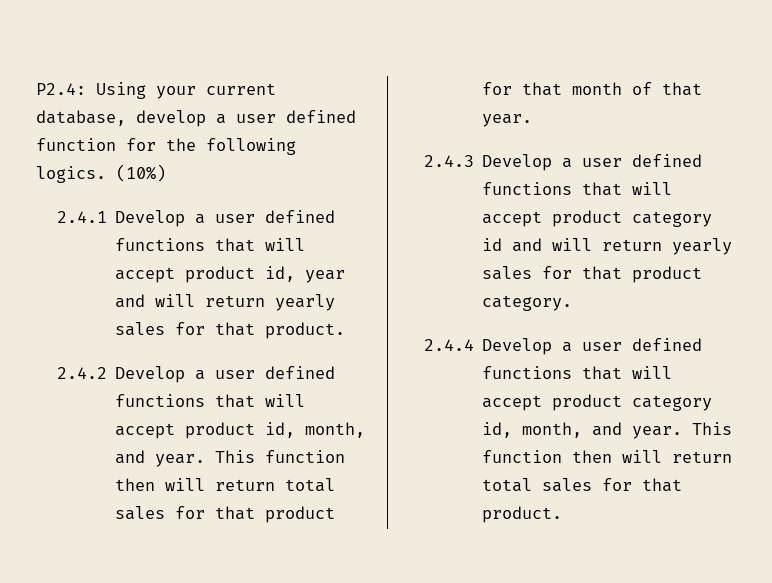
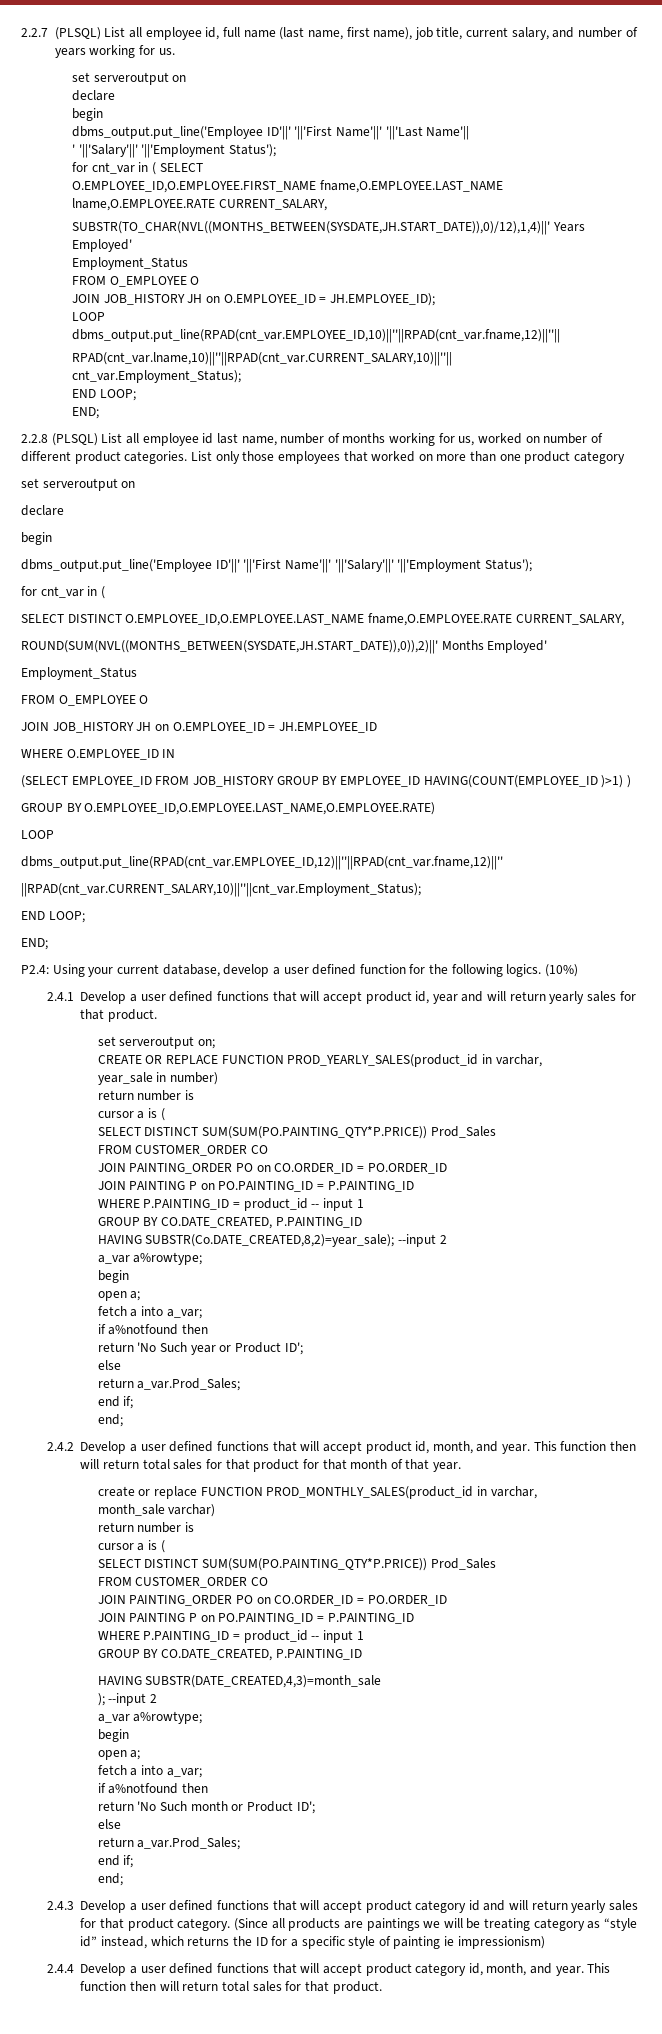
(36, 89) none -> [21,27,638,40] [54,45,175,58] [72,72,187,85] [72,90,116,101] [72,108,104,121] [72,126,470,140] [72,144,277,158] [72,162,203,175] [72,180,503,193] [72,198,327,211] [72,221,585,235] [72,239,133,252] [72,257,189,270] [72,276,200,287] [72,293,436,306] [72,312,106,321] [72,329,561,343] [72,352,453,366] [72,370,242,383] [72,389,136,401] [72,407,100,419] [21,433,603,446] [21,451,626,464] [21,478,136,491] [21,505,64,516] [21,532,52,545] [21,559,532,573] [21,586,105,599] [21,613,624,626] [21,640,548,654] [21,667,137,680] [21,695,149,706] [21,722,377,733] [21,749,176,760] [21,775,631,788] [21,802,436,815] [21,830,54,839] [21,856,503,870] [21,883,421,897] [21,911,85,923] [21,938,48,950] 2.2.7 (PLSQL) List all employee id, full name (last name, first name), job title, current salary, and number of years working for us. // set serveroutput on // declare // begin // dbms_output.put_line('Employee ID'||' '||'First Name'||' '||'Last Name'|| // ' '||'Salary'||' '||'Employment Status'); // for cnt_var in ( SELECT // O.EMPLOYEE_ID,O.EMPLOYEE.FIRST_NAME fname,O.EMPLOYEE.LAST_NAME lname,O.EMPLOYEE.RATE CURRENT_SALARY, // SUBSTR(TO_CHAR(NVL((MONTHS_BETWEEN(SYSDATE,JH.START_DATE)),0)/12),1,4)||' Years Employed' // Employment_Status // FROM O_EMPLOYEE O // JOIN JOB_HISTORY JH on O.EMPLOYEE_ID = JH.EMPLOYEE_ID); // LOOP // dbms_output.put_line(RPAD(cnt_var.EMPLOYEE_ID,10)||''||RPAD(cnt_var.fname,12)||''|| // RPAD(cnt_var.lname,10)||''||RPAD(cnt_var.CURRENT_SALARY,10)||''|| // cnt_var.Employment_Status); // END LOOP; // END; // 2.2.8 (PLSQL) List all employee id last name, number of months working for us, worked on number of different product categories. List only those employees that worked on more than one product category // set serveroutput on // declare // begin // dbms_output.put_line('Employee ID'||' '||'First Name'||' '||'Salary'||' '||'Employment Status'); // for cnt_var in ( // SELECT DISTINCT O.EMPLOYEE_ID,O.EMPLOYEE.LAST_NAME fname,O.EMPLOYEE.RATE CURRENT_SALARY, // ROUND(SUM(NVL((MONTHS_BETWEEN(SYSDATE,JH.START_DATE)),0)),2)||' Months Employed' // Employment_Status // FROM O_EMPLOYEE O // JOIN JOB_HISTORY JH on O.EMPLOYEE_ID = JH.EMPLOYEE_ID // WHERE O.EMPLOYEE_ID IN // (SELECT EMPLOYEE_ID FROM JOB_HISTORY GROUP BY EMPLOYEE_ID HAVING(COUNT(EMPLOYEE_ID )>1) ) // GROUP BY O.EMPLOYEE_ID,O.EMPLOYEE.LAST_NAME,O.EMPLOYEE.RATE) // LOOP // dbms_output.put_line(RPAD(cnt_var.EMPLOYEE_ID,12)||''||RPAD(cnt_var.fname,12)||'' // ||RPAD(cnt_var.CURRENT_SALARY,10)||''||cnt_var.Employment_Status); // END LOOP; // END; //
(345, 330) none -> [97,1036,216,1049] [97,1054,542,1067] [97,1072,219,1085] [97,1090,195,1101] [97,1108,165,1121] [97,1126,496,1139] [97,1145,269,1156] [97,1163,447,1174] [97,1181,414,1192] [97,1198,364,1211] [97,1217,362,1229] [97,1234,447,1247] [97,1252,203,1265] [97,1270,129,1283] [97,1291,141,1301] [97,1306,202,1319] [97,1324,209,1335] [97,1342,303,1355] [97,1360,121,1370] [97,1378,241,1391] [97,1396,134,1409] [97,1414,123,1427] // set serveroutput on; // CREATE OR REPLACE FUNCTION PROD_YEARLY_SALES(product_id in varchar, // year_sale in number) // return number is // cursor a is ( // SELECT DISTINCT SUM(SUM(PO.PAINTING_QTY*P.PRICE)) Prod_Sales // FROM CUSTOMER_ORDER CO // JOIN PAINTING_ORDER PO on CO.ORDER_ID = PO.ORDER_ID // JOIN PAINTING P on PO.PAINTING_ID = P.PAINTING_ID // WHERE P.PAINTING_ID = product_id -- input 1 // GROUP BY CO.DATE_CREATED, P.PAINTING_ID // HAVING SUBSTR(Co.DATE_CREATED,8,2)=year_sale); --input 2 // a_var a%rowtype; // begin // open a; // fetch a into a_var; // if a%notfound then // return 'No Such year or Product ID'; // else // return a_var.Prod_Sales; // end if; // end;
(532, 120) none -> [97,1486,537,1499] [97,1504,216,1517] [97,1522,195,1533] [97,1540,165,1553] [97,1558,496,1571] [97,1577,269,1588] [97,1595,447,1606] [97,1613,414,1624] [97,1630,364,1643] [97,1649,362,1661] [97,1675,382,1688] [97,1693,158,1706] [97,1711,203,1724] [97,1729,129,1742] [97,1750,141,1760] [97,1765,202,1778] [97,1783,209,1794] [97,1801,315,1814] [97,1819,121,1829] [97,1837,241,1850] [97,1855,134,1868] [97,1873,123,1886] // create or replace FUNCTION PROD_MONTHLY_SALES(product_id in varchar, // month_sale varchar) // return number is // cursor a is ( // SELECT DISTINCT SUM(SUM(PO.PAINTING_QTY*P.PRICE)) Prod_Sales // FROM CUSTOMER_ORDER CO // JOIN PAINTING_ORDER PO on CO.ORDER_ID = PO.ORDER_ID // JOIN PAINTING P on PO.PAINTING_ID = P.PAINTING_ID // WHERE P.PAINTING_ID = product_id -- input 1 // GROUP BY CO.DATE_CREATED, P.PAINTING_ID // HAVING SUBSTR(DATE_CREATED,4,3)=month_sale // ); --input 2 // a_var a%rowtype; // begin // open a; // fetch a into a_var; // if a%notfound then // return 'No Such month or Product ID'; // else // return a_var.Prod_Sales; // end if; // end;
(572, 303) none -> [233,1918,638,1931] [80,1936,545,1949] (Since all products are paintings we will be treating category as “style id” instead, which returns the ID for a specific style of painting ie impressionism)

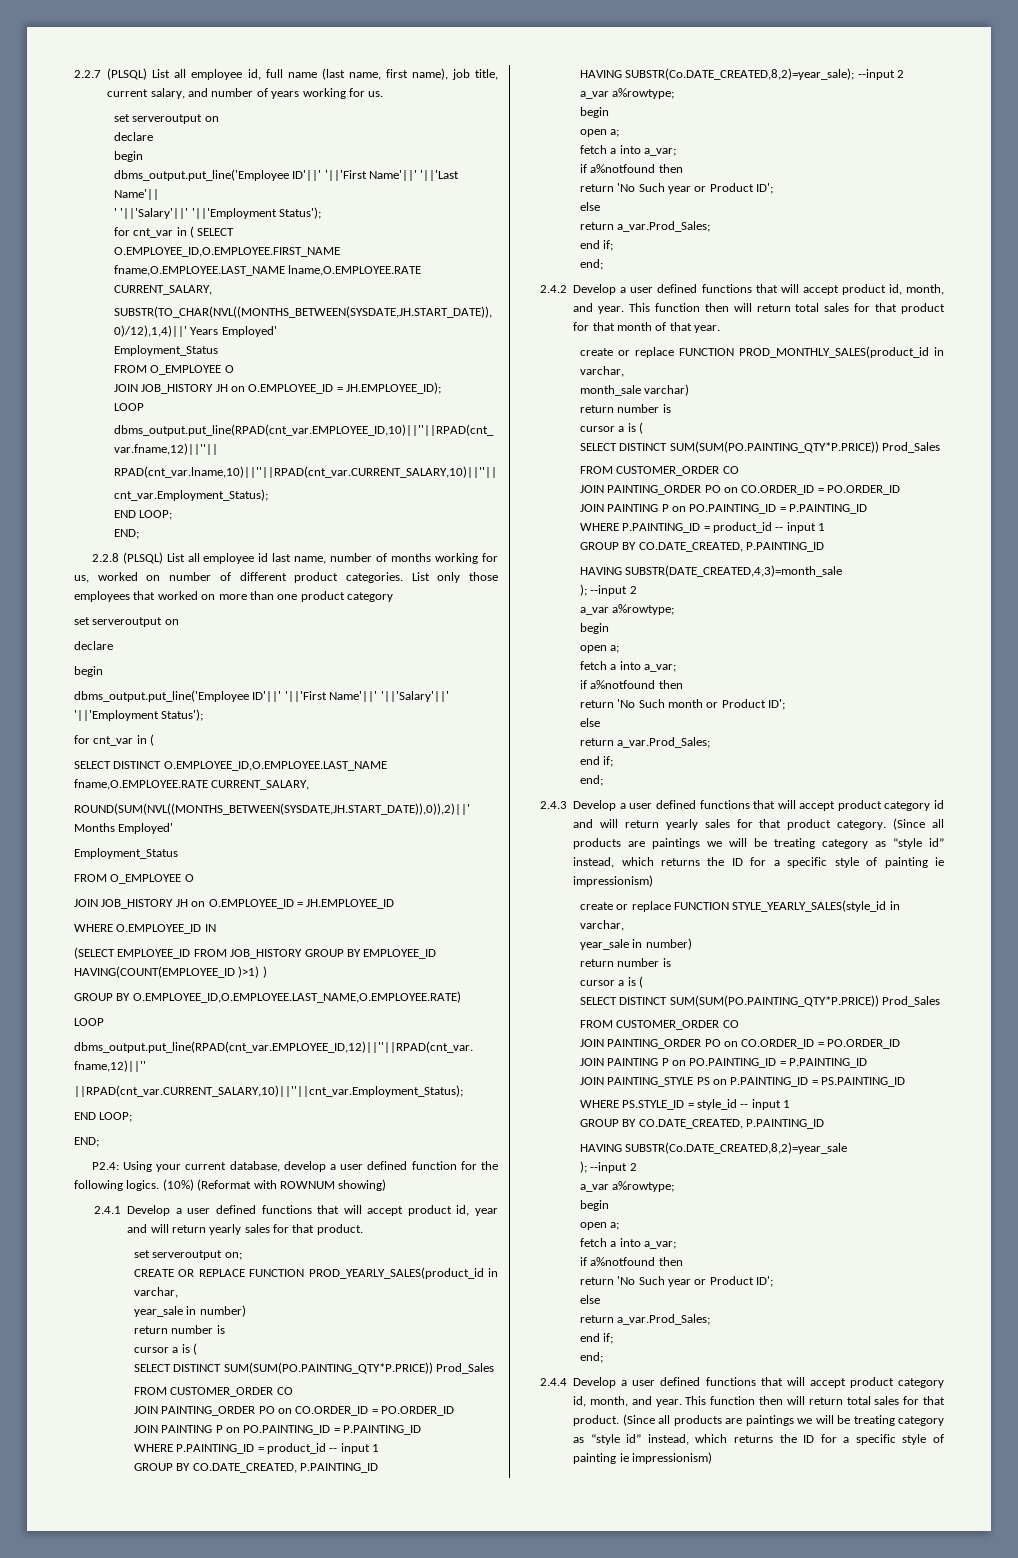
(579, 970) none -> [197,1179,387,1191] (Reformat with ROWNUM showing)
(545, 1942) none -> [579,900,900,912] [579,920,624,931] [579,938,692,950] [579,958,671,967] [579,976,643,988] [579,995,940,1007] [579,1020,739,1030] [579,1039,901,1049] [579,1058,868,1068] [579,1077,906,1087] [579,1099,791,1110] [579,1119,824,1129] [579,1142,848,1154] [579,1161,637,1173] [579,1181,675,1192] [579,1200,609,1211] [579,1222,620,1230] [579,1238,676,1249] [579,1257,683,1266] [579,1276,774,1287] [579,1295,600,1304] [579,1314,711,1325] [579,1333,614,1344] [579,1352,603,1363] // create or replace FUNCTION STYLE_YEARLY_SALES(style_id in varchar, // year_sale in number) // return number is // cursor a is ( // SELECT DISTINCT SUM(SUM(PO.PAINTING_QTY*P.PRICE)) Prod_Sales // FROM CUSTOMER_ORDER CO // JOIN PAINTING_ORDER PO on CO.ORDER_ID = PO.ORDER_ID // JOIN PAINTING P on PO.PAINTING_ID = P.PAINTING_ID // JOIN PAINTING_STYLE PS on P.PAINTING_ID = PS.PAINTING_ID // WHERE PS.STYLE_ID = style_id -- input 1 // GROUP BY CO.DATE_CREATED, P.PAINTING_ID // HAVING SUBSTR(Co.DATE_CREATED,8,2)=year_sale // ); --input 2 // a_var a%rowtype; // begin // open a; // fetch a into a_var; // if a%notfound then // return 'No Such year or Product ID'; // else // return a_var.Prod_Sales; // end if; // end;
(382, 1987) none -> [622,1414,945,1426] [573,1434,944,1445] [573,1452,712,1464] (Since all products are paintings we will be treating category as “style id” instead, which returns the ID for a specific style of painting ie impressionism)

